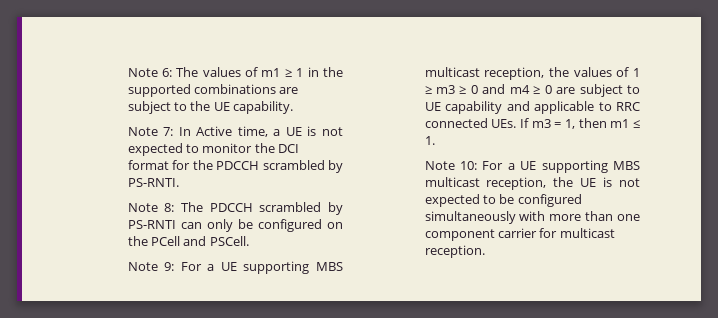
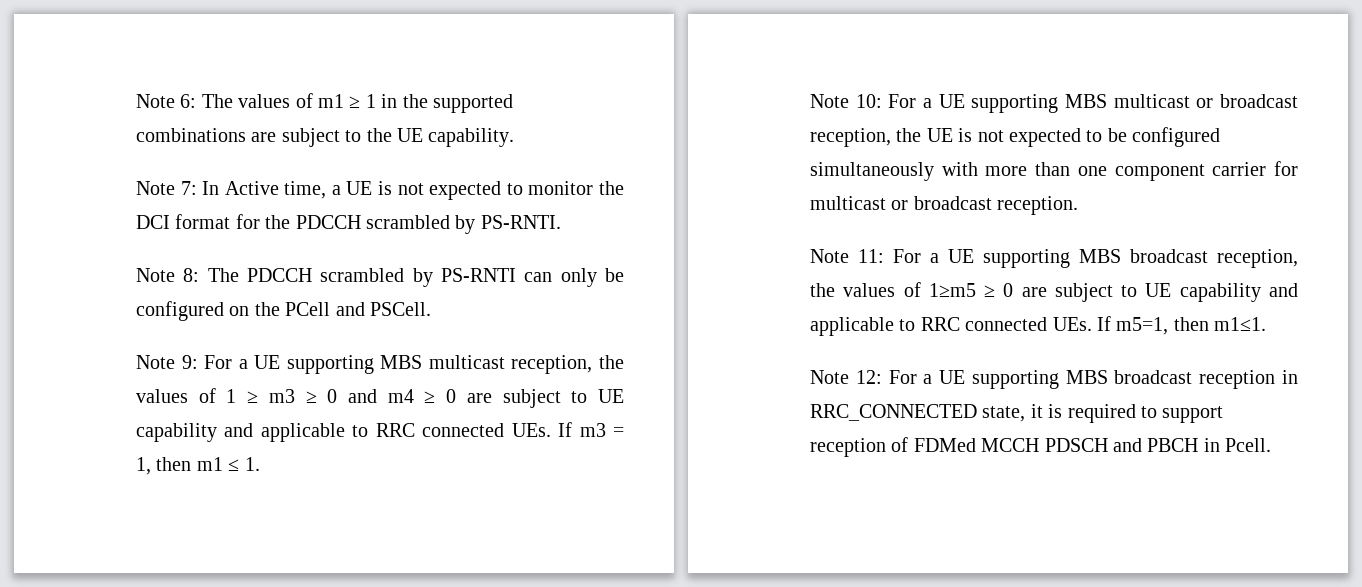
(480, 182) none -> [1196,94,1298,108] or broadcast
(615, 233) none -> [891,196,992,210] or broadcast
(485, 251) none -> [809,249,1298,268] [809,282,1298,302] [809,316,1267,336] [809,370,1298,389] [809,404,1224,423] [809,437,1272,457] // Note 11: For a UE supporting MBS broadcast reception, the values of 1≥m5 ≥ 0 are subject to UE capability and applicable to RRC connected UEs. If m5=1, then m1≤1. // Note 12: For a UE supporting MBS broadcast reception in RRC_CONNECTED state, it is required to support reception of FDMed MCCH PDSCH and PBCH in Pcell.

